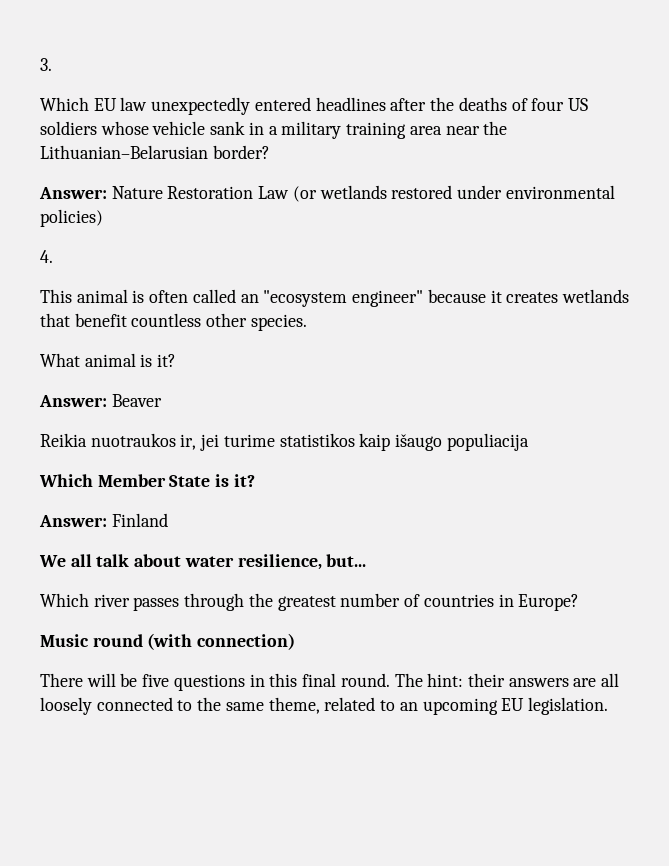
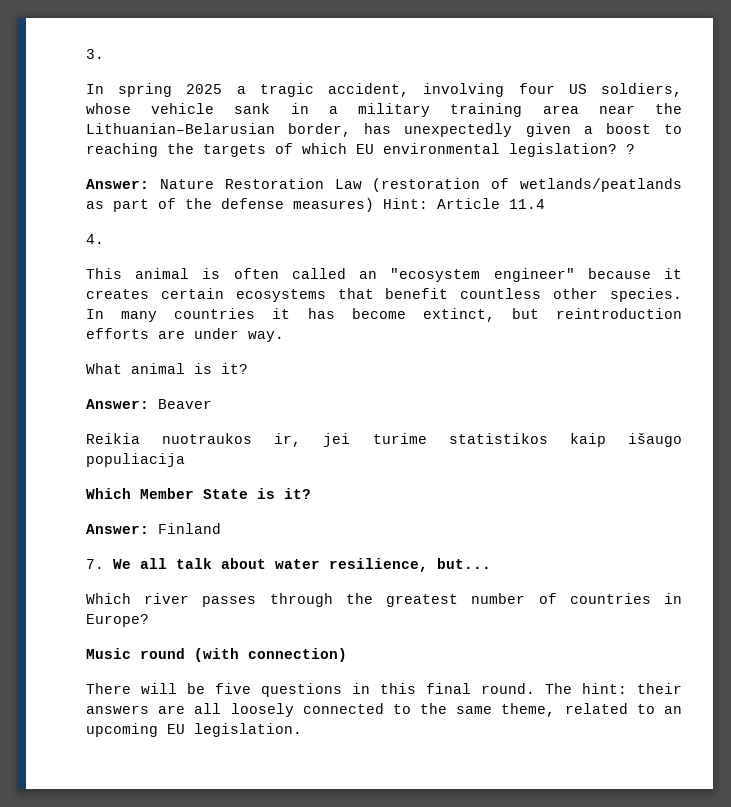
[40,97,528,115] Which EU law unexpectedly entered headlines after the deaths of -> [86,83,505,97] In spring 2025 a tragic accident, involving
[40,121,97,135] soldiers -> [601,83,682,97] soldiers,
[212,145,270,159] [39,185,615,202] [40,209,103,227] border? // Answer: Nature Restoration Law (or wetlands restored under environmental policies) -> [288,123,682,137] [86,143,635,157] [86,178,682,192] [86,198,545,212] border, has unexpectedly given a boost to reaching the targets of which EU environmental legislation? ? // Answer: Nature Restoration Law (restoration of wetlands/peatlands as part of the defense measures) Hint: Article 11.4
[561,289,629,303] wetlands -> [160,288,326,302] certain ecosystems
(307, 322) none -> [86,308,682,322] [86,328,284,342] In many countries it has become extinct, but reintroduction efforts are under way.
(168, 520) none -> [86,559,104,569] 7.

